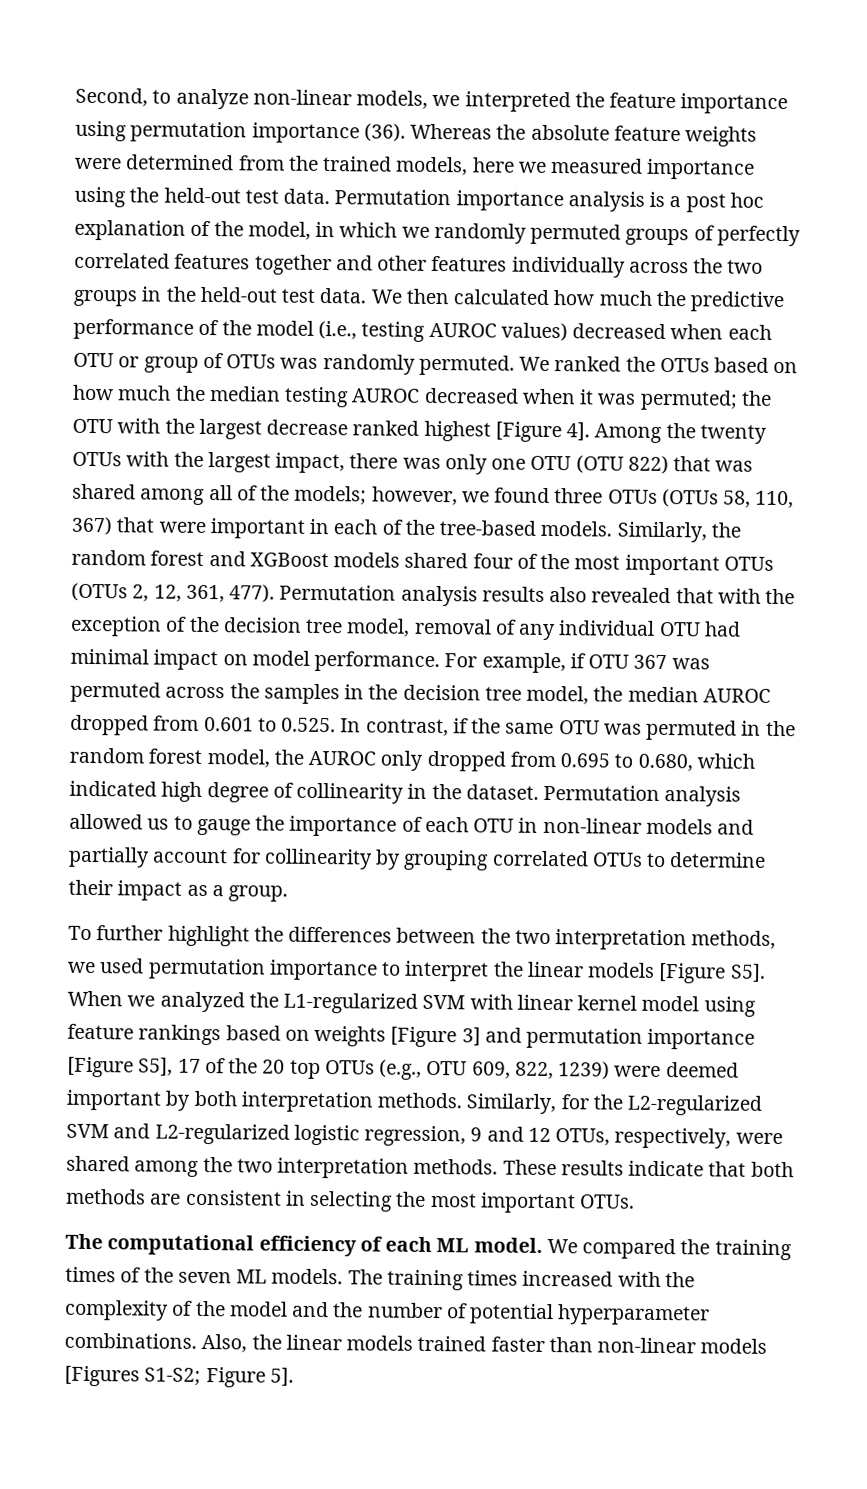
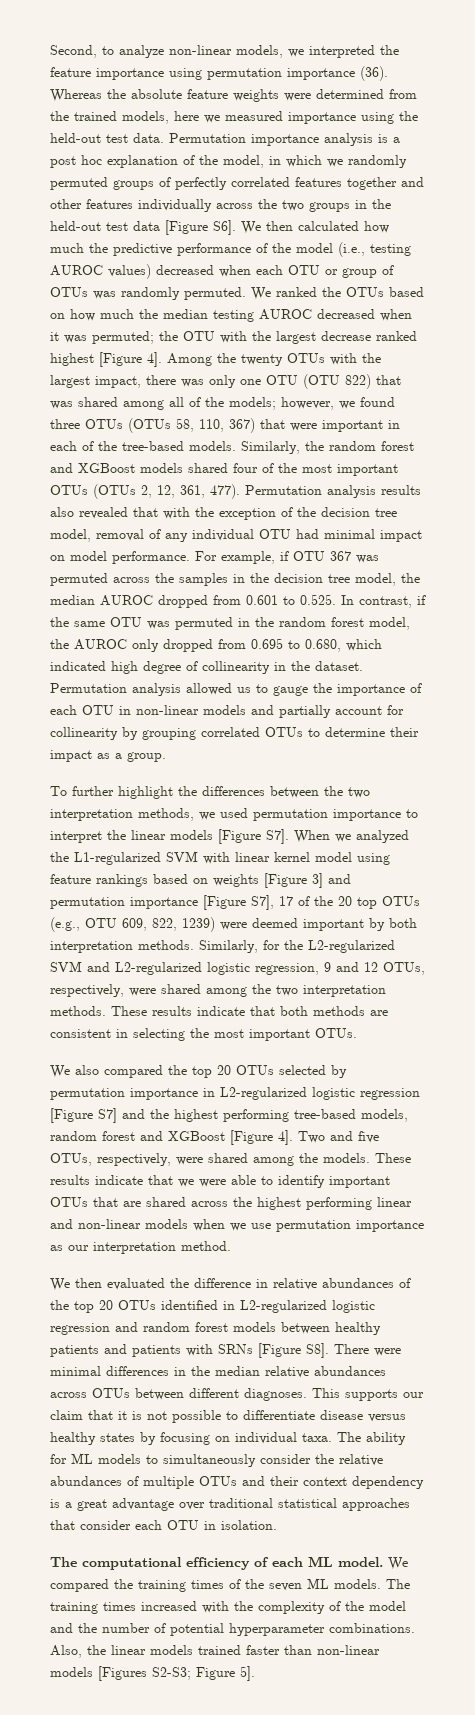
[319,287,367,304] data. -> [133,220,236,235] data [Figure S6].
[729,963,766,983] S5]. -> [266,829,289,844] S7].
[138,1057,174,1077] S5], -> [251,895,274,910] S7],
(636, 1201) none -> [50,1065,347,1078] [50,1087,420,1100] [50,1108,408,1123] [50,1130,379,1145] [50,1153,411,1166] [50,1175,390,1188] [50,1197,412,1210] [50,1219,424,1232] [50,1241,231,1254] [50,1278,411,1291] [50,1300,375,1313] [50,1322,381,1335] [50,1343,401,1358] [50,1366,386,1378] [50,1388,424,1401] [50,1410,406,1423] [50,1432,406,1445] [50,1453,383,1467] [50,1476,424,1489] [50,1498,410,1511] [50,1520,277,1530] // We also compared the top 20 OTUs selected by permutation importance in L2-regularized logistic regression [Figure S7] and the highest performing tree-based models, random forest and XGBoost [Figure 4]. Two and five OTUs, respectively, were shared among the models. These results indicate that we were able to identify important OTUs that are shared across the highest performing linear and non-linear models when we use permutation importance as our interpretation method. // We then evaluated the difference in relative abundances of the top 20 OTUs identified in L2-regularized logistic regression and random forest models between healthy patients and patients with SRNs [Figure S8]. There were minimal differences in the median relative abundances across OTUs between different diagnoses. This supports our claim that it is not possible to differentiate disease versus healthy states by focusing on individual taxa. The ability for ML models to simultaneously consider the relative abundances of multiple OTUs and their context dependency is a great advantage over traditional statistical approaches that consider each OTU in isolation.
[144,1367,202,1386] S1-S2; -> [152,1667,191,1680] S2-S3;

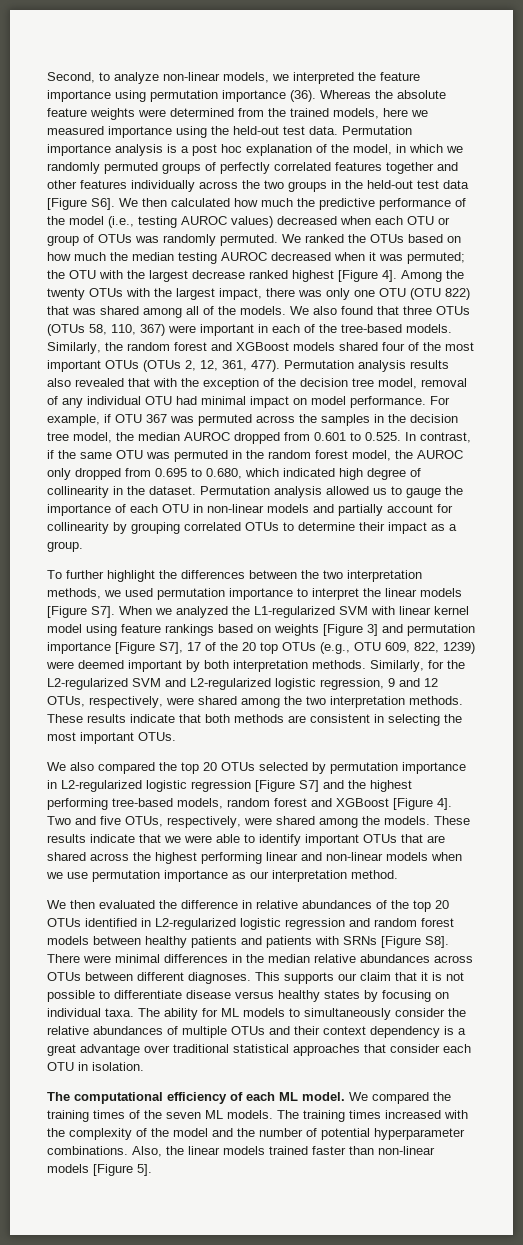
[229,397,395,410] models; however, we found -> [240,306,399,315] models. We also found that
[260,419,285,429] that -> (165, 330) none
[98,1666,235,1681] [Figures S2-S3; Figure -> [93,1164,133,1176] [Figure

